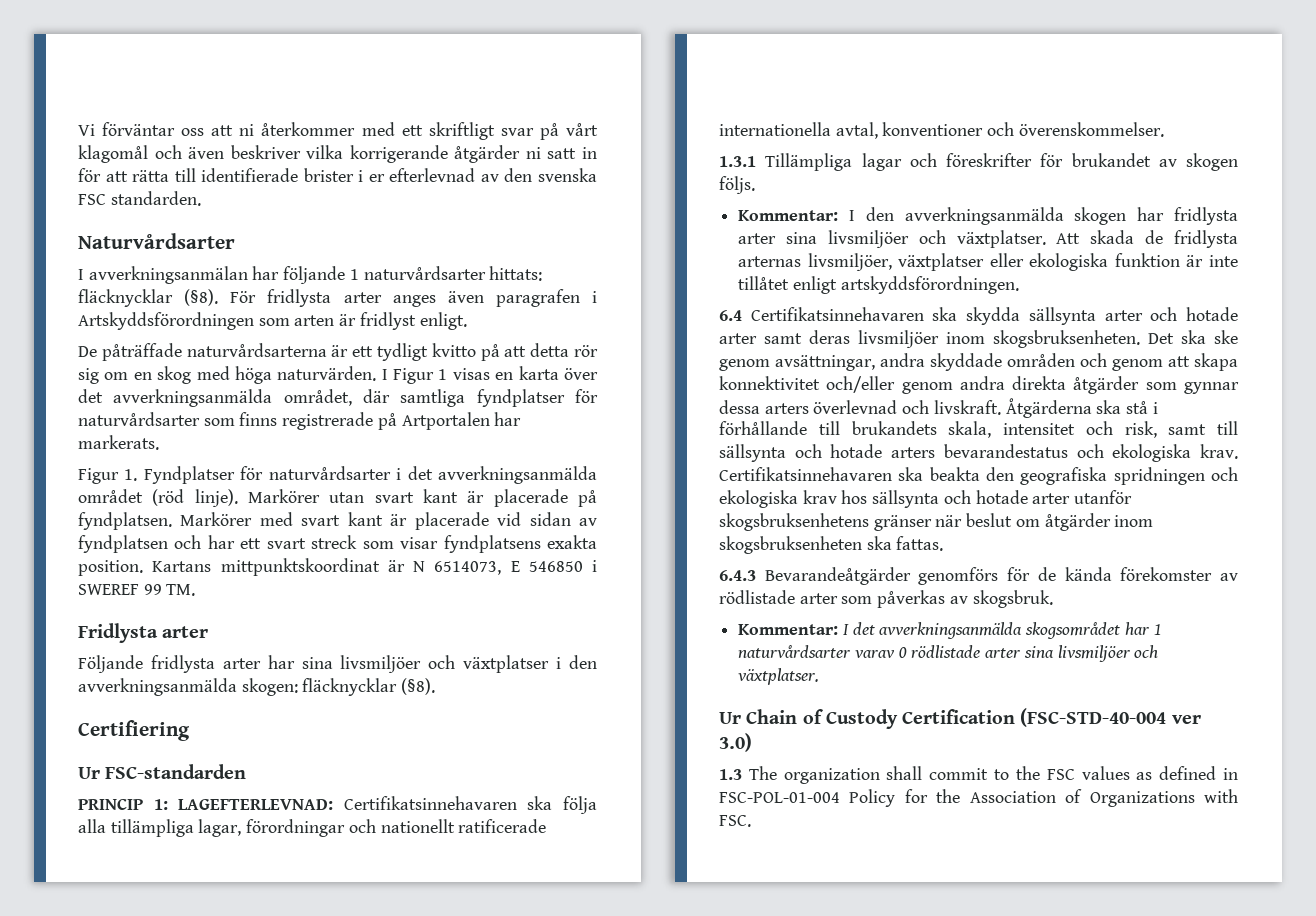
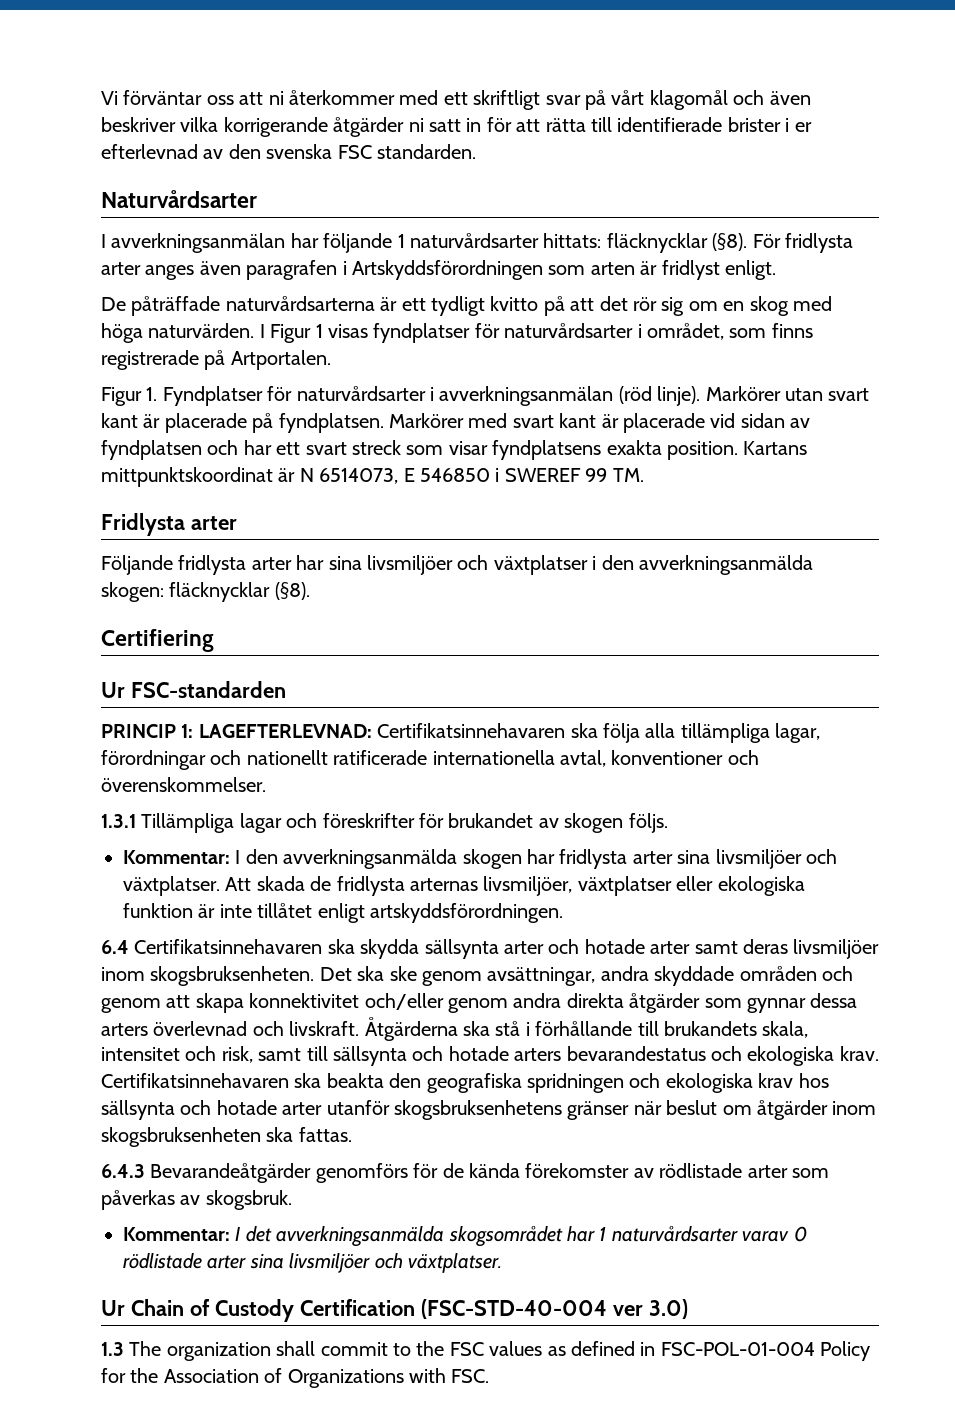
[530,343,570,357] detta -> [599,296,628,311] det
[495,366,598,380] [78,389,466,407] en karta över det avverkningsanmälda området, där samtliga -> (368, 331) none
(200, 419) none -> [637,323,724,340] i området,
[401,412,522,430] [78,435,159,450] Artportalen har markerats. -> [230,350,331,370] Artportalen.
[407,466,597,484] [78,489,143,503] det avverkningsanmälda området -> [439,386,614,406] avverkningsanmälan

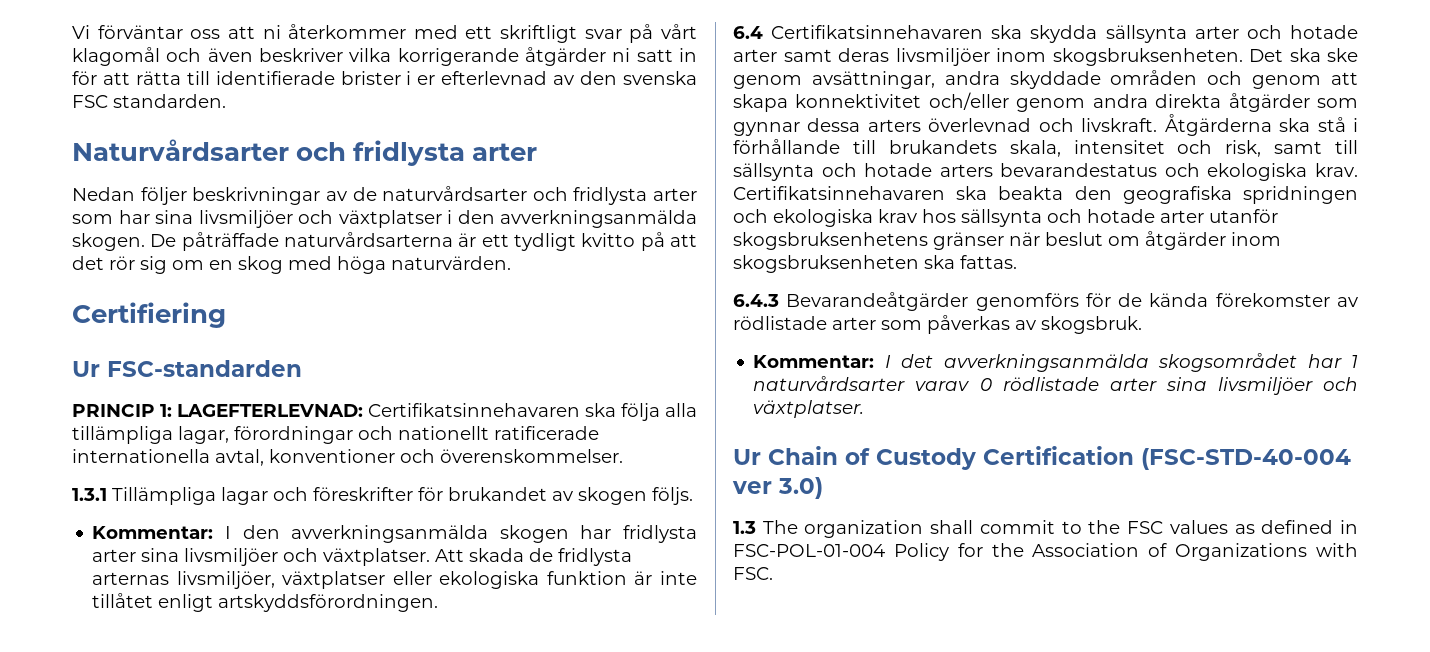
[101,233,853,253] [101,260,776,280] // I avverkningsanmälan har följande 1 naturvårdsarter hittats: fläcknycklar (§8). För fridlysta arter anges även paragrafen i Artskyddsförordningen som arten är fridlyst enligt. // -> [296,140,538,166] [72,186,697,205] [72,210,697,228] [72,233,145,251] och fridlysta arter // Nedan följer beskrivningar av de naturvårdsarter och fridlysta arter som har sina livsmiljöer och växtplatser i den avverkningsanmälda skogen.
[259,323,813,343] [101,350,331,370] [101,386,870,406] [101,413,811,433] [101,440,808,460] [101,467,644,487] [101,513,237,536] [101,555,813,575] [101,582,310,602] I Figur 1 visas fyndplatser för naturvårdsarter i området, som finns registrerade på Artportalen. // Figur 1. Fyndplatser för naturvårdsarter i avverkningsanmälan (röd linje). Markörer utan svart kant är placerade på fyndplatsen. Markörer med svart kant är placerade vid sidan av fyndplatsen och har ett svart streck som visar fyndplatsens exakta position. Kartans mittpunktskoordinat är N 6514073, E 546850 i SWEREF 99 TM. // Fridlysta arter // Följande fridlysta arter har sina livsmiljöer och växtplatser i den avverkningsanmälda skogen: fläcknycklar (§8). -> (511, 263) none

